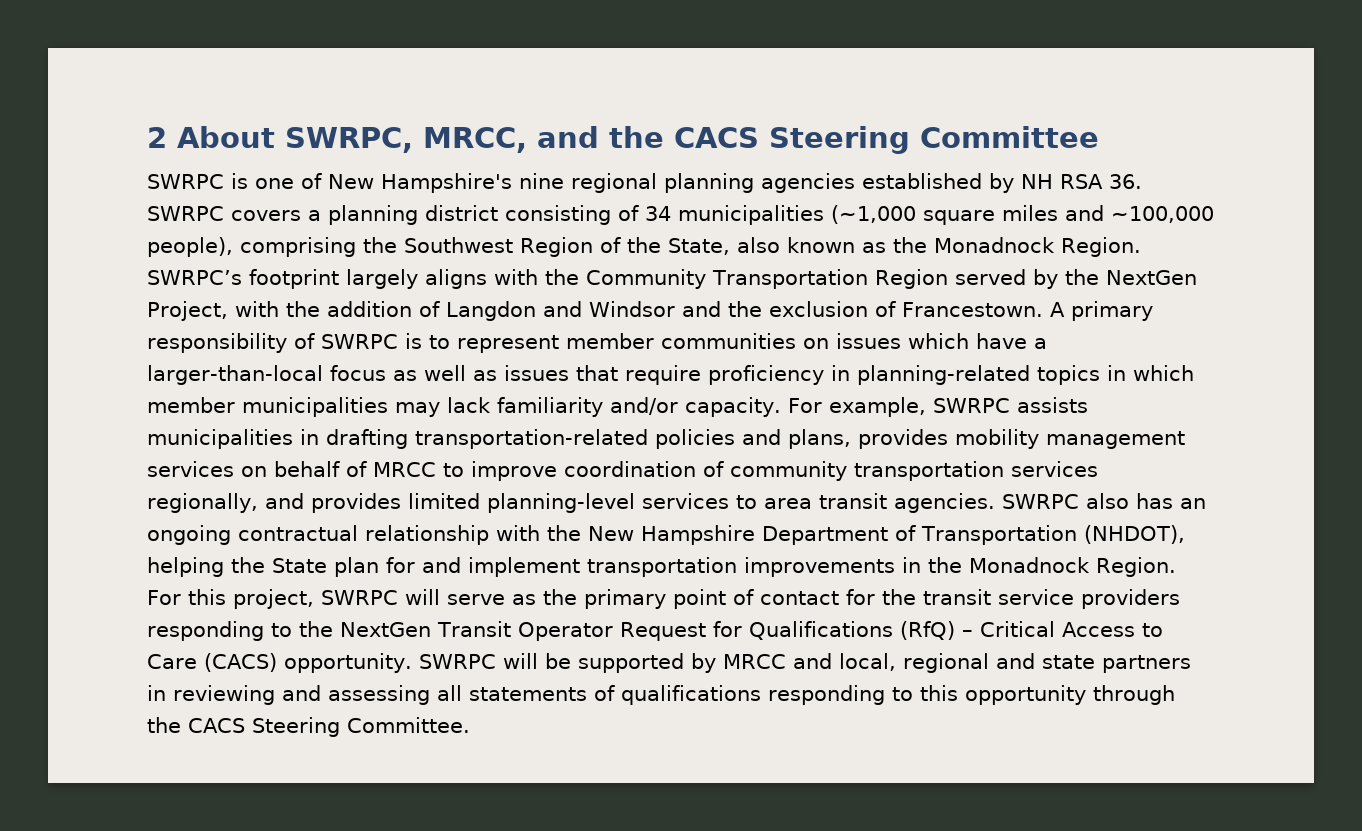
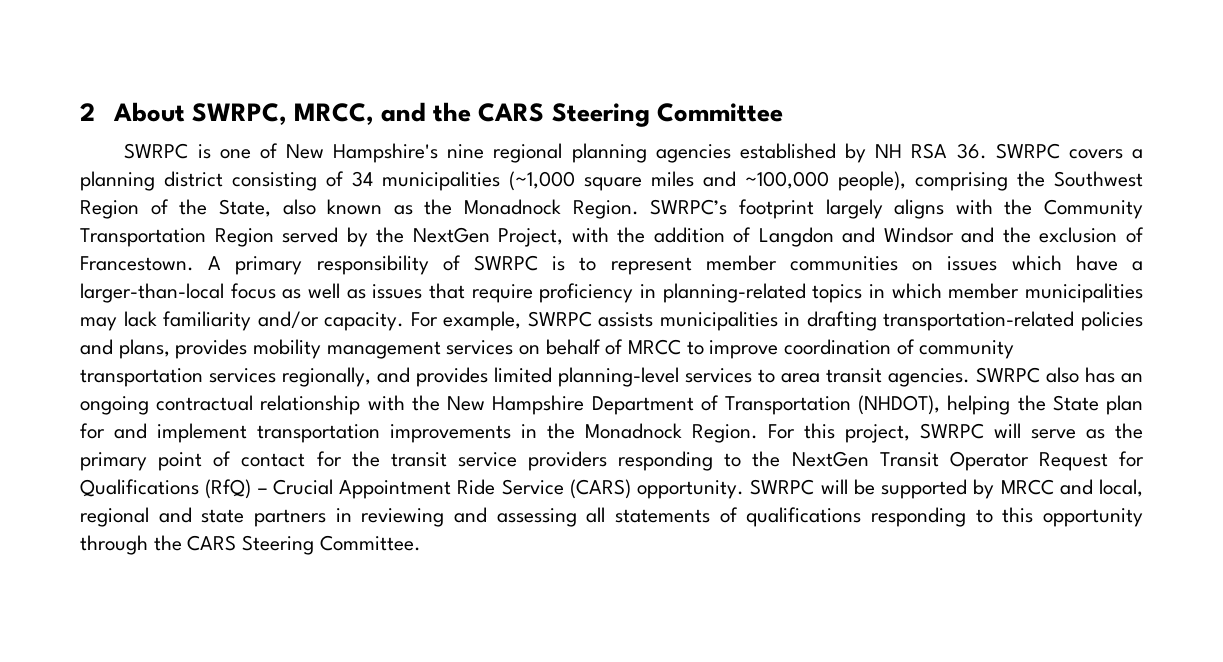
[674,127,760,148] CACS -> [478,103,545,122] CARS
[979,621,1163,637] [147,653,277,672] Critical Access to Care (CACS) -> [272,479,631,499] Crucial Appointment Ride Service (CARS)
[188,718,245,733] CACS -> [187,535,237,551] CARS

